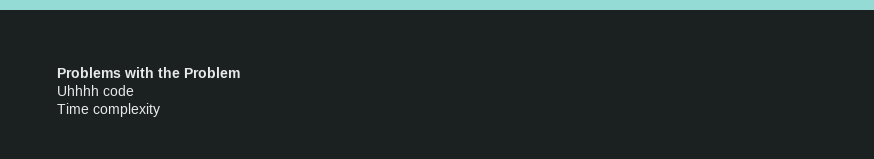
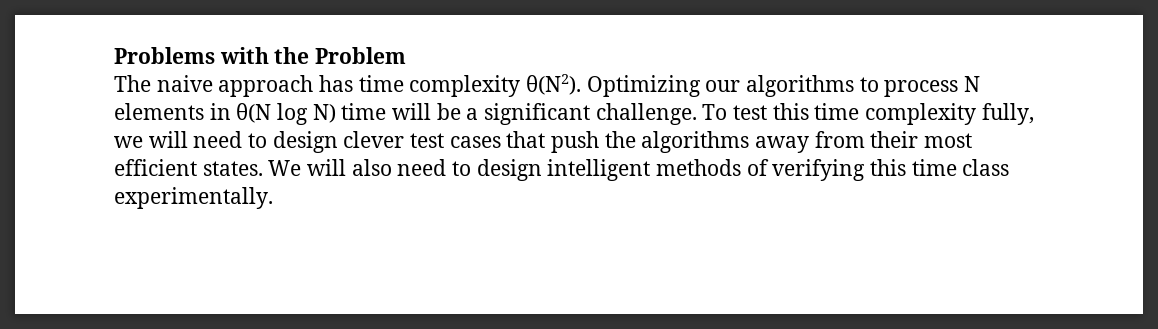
[57,85,134,96] [57,103,160,117] Uhhhh code // Time complexity -> [114,74,981,97] [114,103,1034,125] [114,131,973,153] [114,159,1010,181] [114,187,273,209] The naive approach has time complexity θ(N2). Optimizing our algorithms to process N elements in θ(N log N) time will be a significant challenge. To test this time complexity fully, we will need to design clever test cases that push the algorithms away from their most efficient states. We will also need to design intelligent methods of verifying this time class experimentally.

